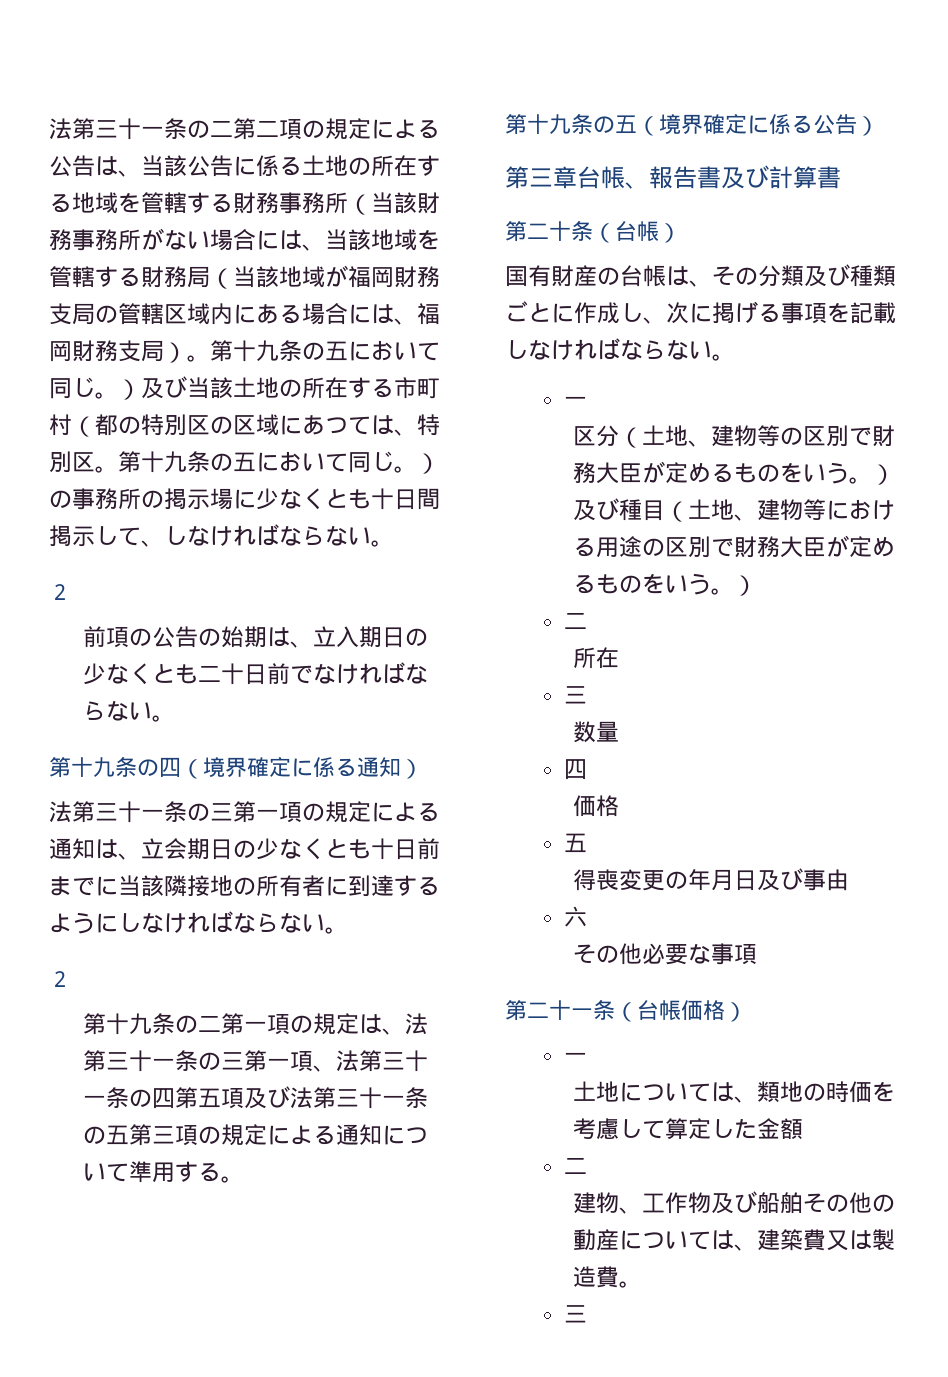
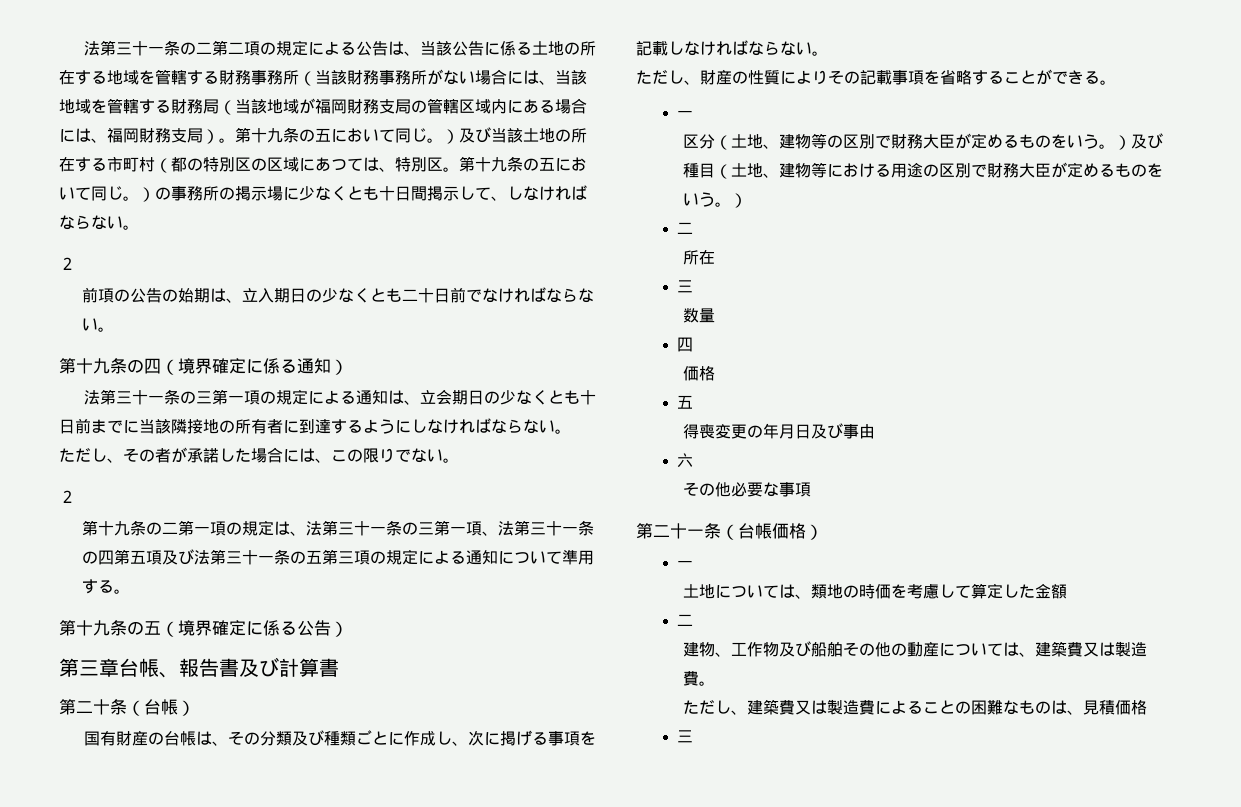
(348, 930) none -> [59,447,459,463] // ただし、その者が承諾した場合には、この限りでない。
(735, 357) none -> [636,69,1116,85] // ただし、財産の性質によりその記載事項を省略することができる。
(643, 1284) none -> [682,699,1147,715] // ただし、建築費又は製造費によることの困難なものは、見積価格

